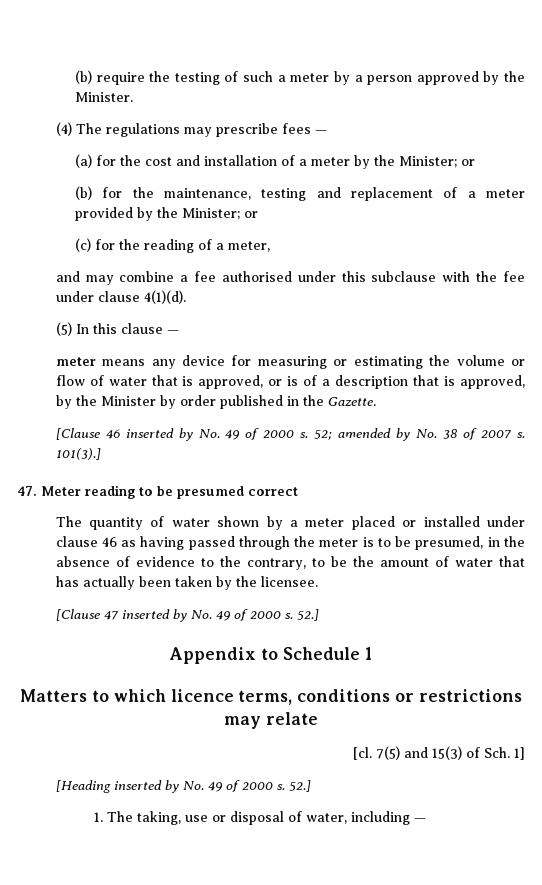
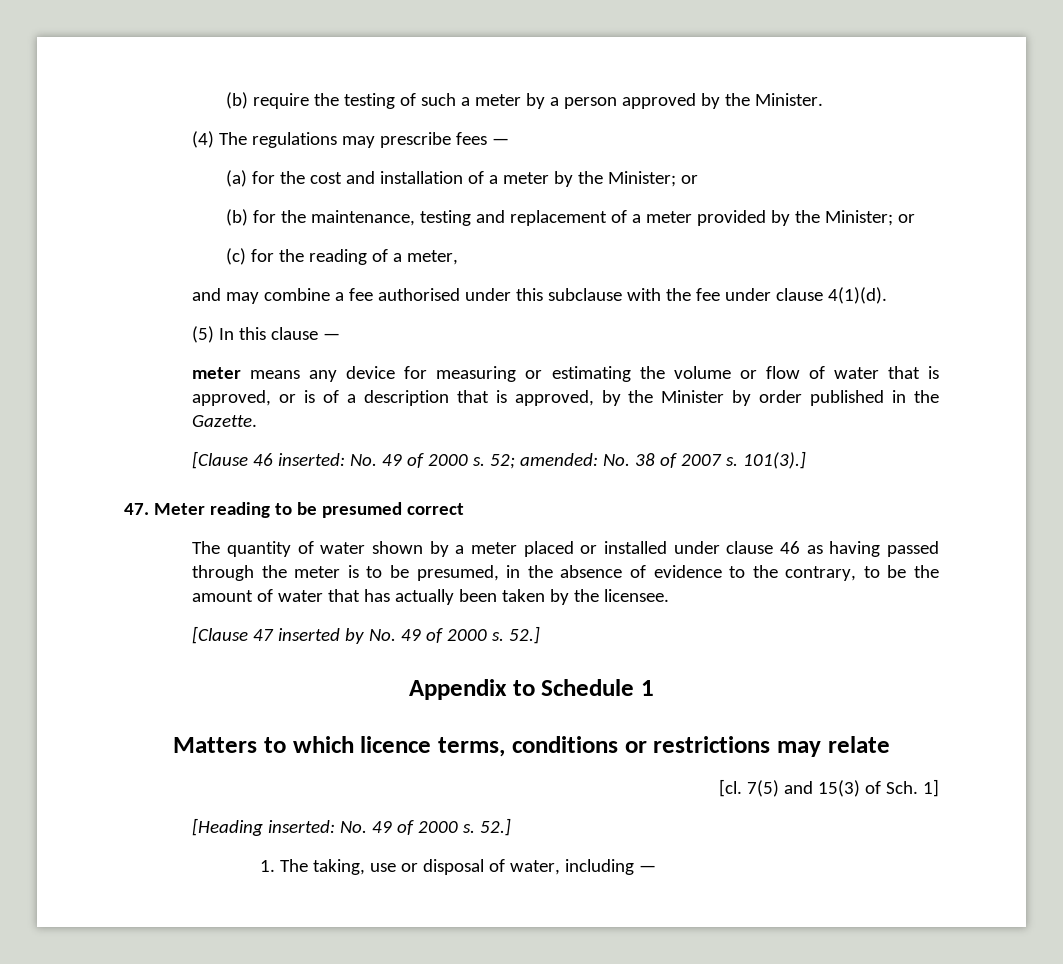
[125,428,193,441] inserted by -> [278,453,346,466] inserted:
[338,428,411,441] amended by -> [520,453,599,466] amended:
[113,780,179,793] inserted by -> [268,820,336,833] inserted:

